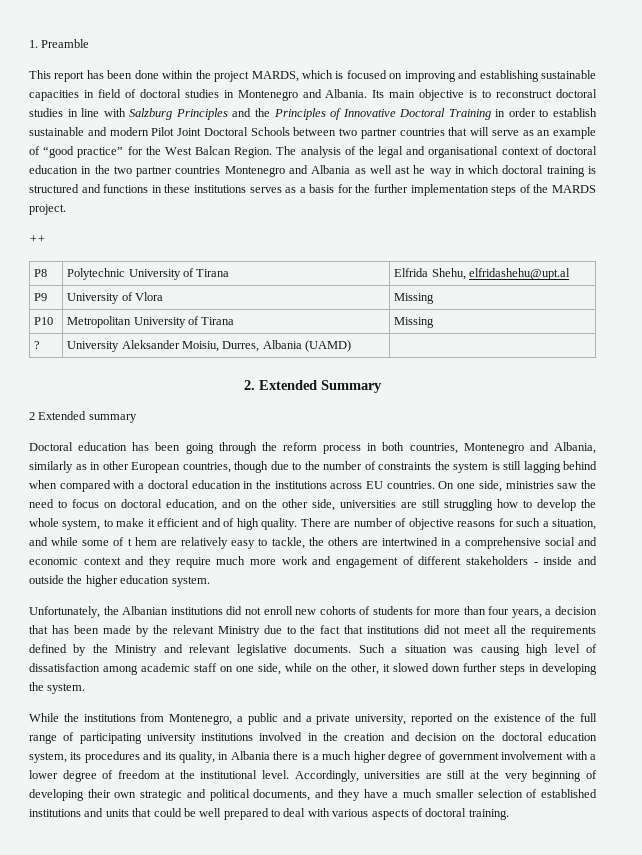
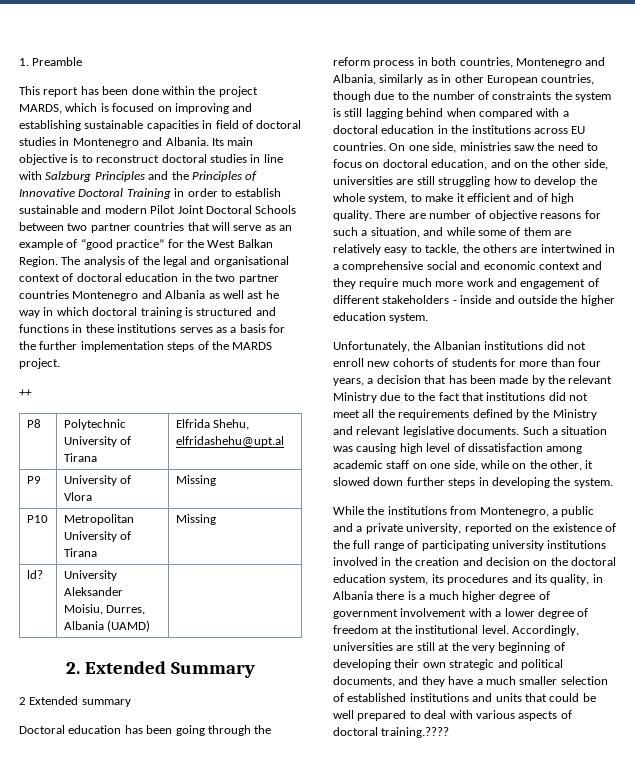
[195,146,232,155] Balcan -> [237,239,273,248] Balkan
[34,341,41,349] ? -> [26,570,43,579] ld?
[127,537,157,546] t hem -> [523,227,551,236] them
[468,809,509,820] training. -> [381,727,450,738] training.????

